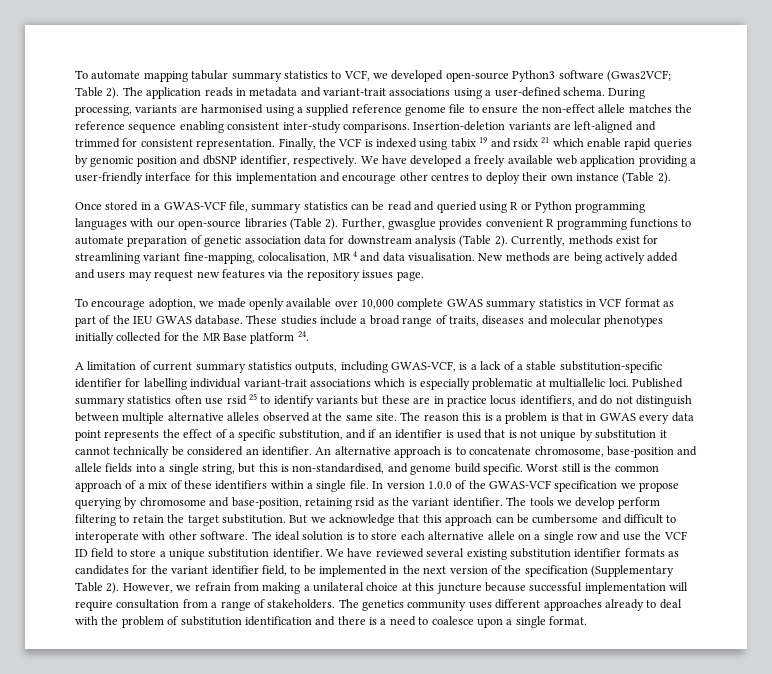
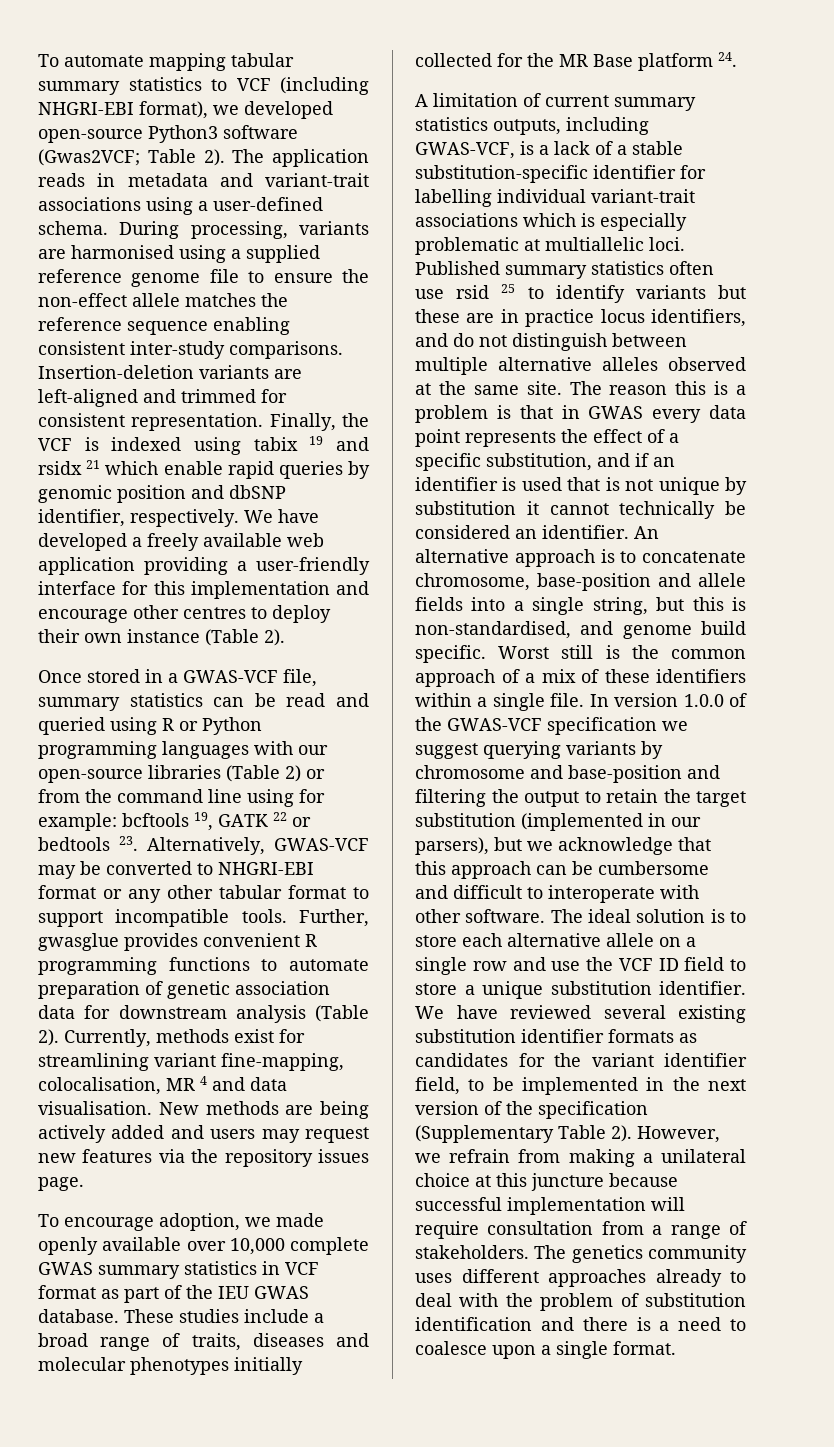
[343,70,370,81] VCF, -> [236,77,369,95] [38,101,208,119] VCF (including NHGRI-EBI format),
[325,218,339,230] 2). -> [285,765,325,782] [38,789,325,807] [38,812,311,831] [38,836,369,855] [38,861,314,879] [38,885,369,903] [38,909,287,927] 2) or from the command line using for example: bcftools 19, GATK 22 or bedtools 23. Alternatively, GWAS-VCF may be converted to NHGRI-EBI format or any other tabular format to support incompatible tools.
[639,482,680,492] [75,497,660,509] [75,514,308,526] propose querying by chromosome and base-position, retaining rsid as the variant identifier. The tools we develop perform filtering to retain the target substitution. But -> [415,741,663,759] [415,765,720,783] [415,789,746,807] [415,813,701,831] [415,837,522,855] suggest querying variants by chromosome and base-position and filtering the output to retain the target substitution (implemented in our parsers), but

